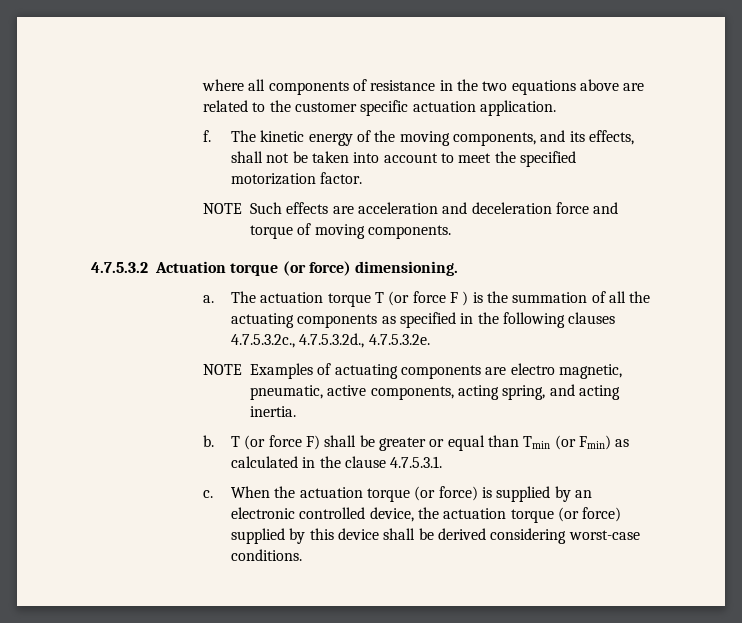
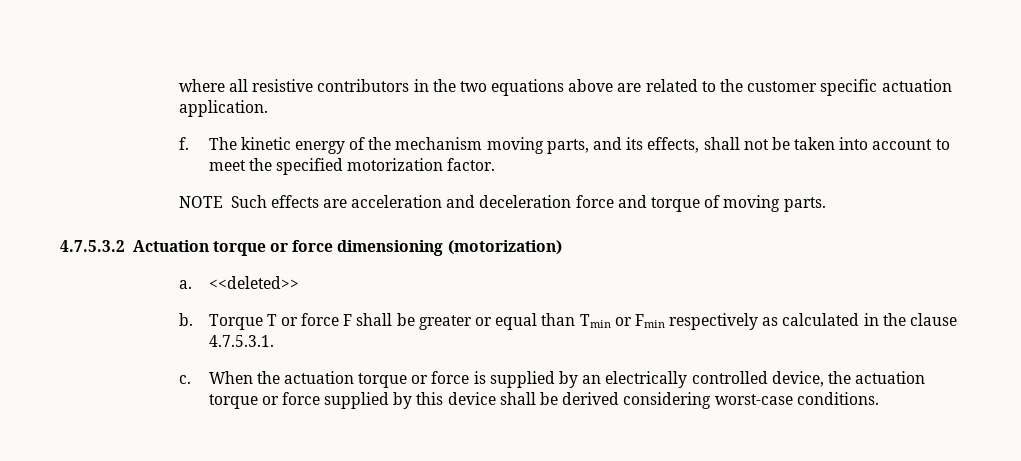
[268,79,436,95] components of resistance -> [252,79,410,92] resistive contributors
[399,131,536,146] moving components, -> [395,137,589,154] mechanism moving parts,
[367,225,451,239] components. -> [783,197,826,212] parts.
[282,261,459,276] [202,291,651,307] [230,312,616,328] [230,333,430,348] [202,363,622,379] [249,384,620,400] [249,406,296,417] [202,435,320,450] (or force) dimensioning. // a. The actuation torque T (or force F ) is the summation of all the actuating components as specified in the following clauses 4.7.5.3.2c., 4.7.5.3.2d., 4.7.5.3.2e. // NOTE Examples of actuating components are electro magnetic, pneumatic, active components, acting spring, and acting inertia. // b. T (or force F) -> [270,240,562,256] [178,276,299,289] [178,313,353,330] or force dimensioning (motorization) // a. <<deleted>> // b. Torque T or force F
[554,435,611,450] (or Fmin) -> [614,313,759,330] or Fmin respectively
[414,486,478,501] (or force) -> [411,371,470,384] or force
[230,507,295,519] electronic -> [605,371,688,388] electrically
[557,507,622,522] (or force) -> [261,392,320,405] or force

